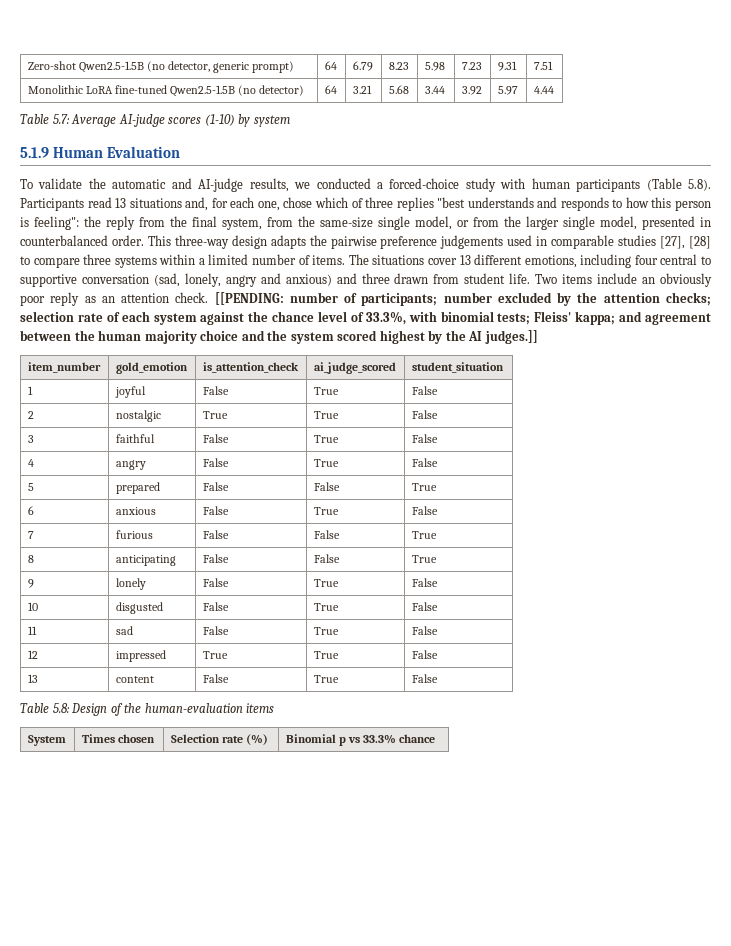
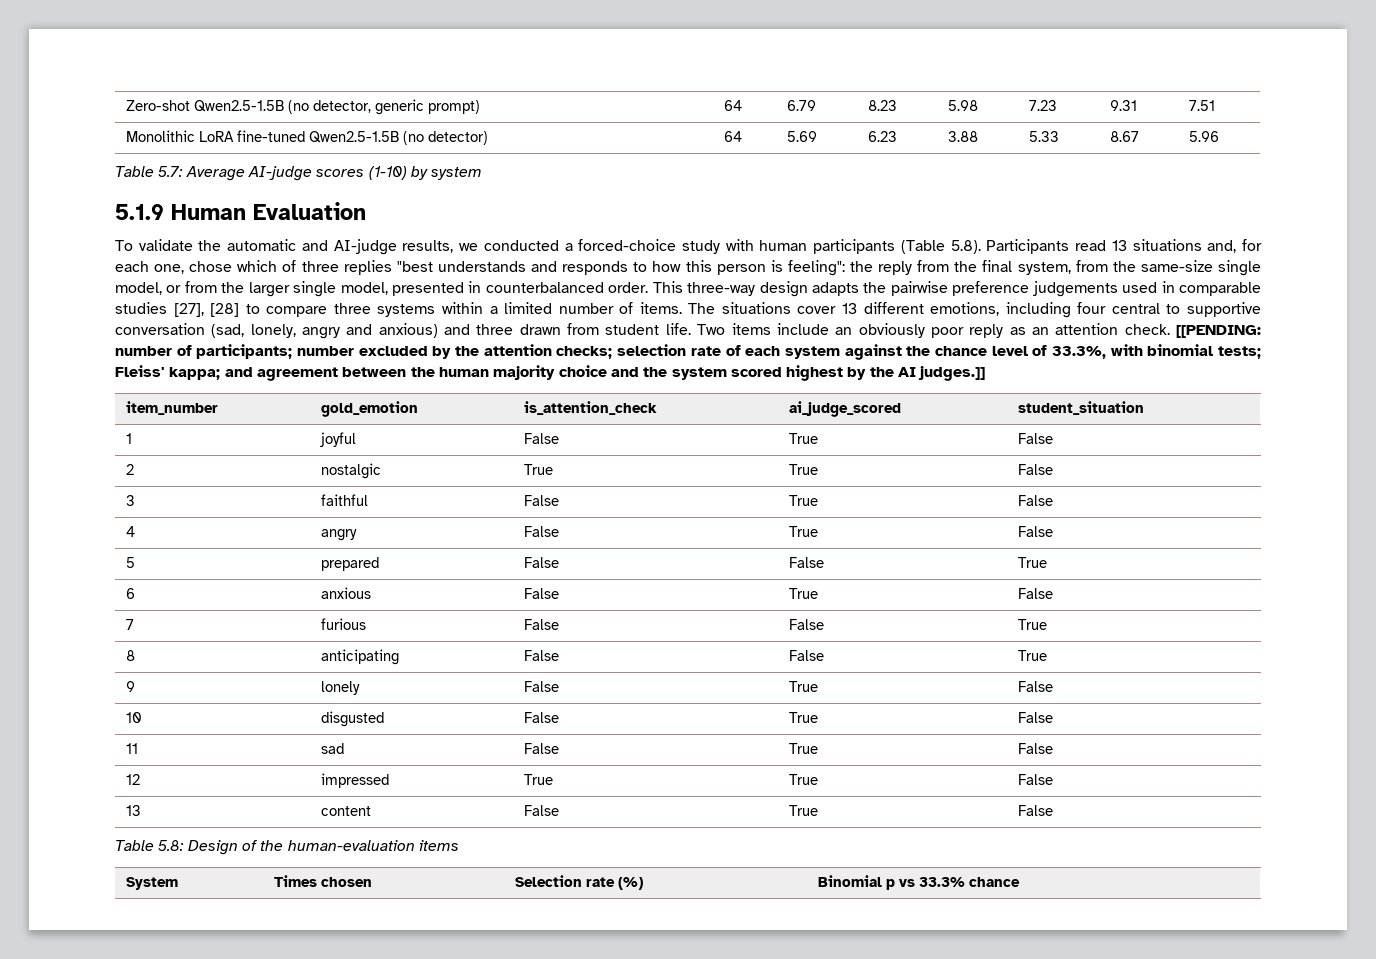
[352,85,372,94] [388,85,409,94] [424,86,445,94] [461,86,482,95] [497,86,518,95] [533,86,554,94] 3.21 | 5.68 | 3.44 | 3.92 | 5.97 | 4.44 -> [786,131,817,142] [867,131,897,142] [947,131,978,142] [1028,131,1059,142] [1109,131,1139,142] [1188,131,1219,142] 5.69 | 6.23 | 3.88 | 5.33 | 8.67 | 5.96

